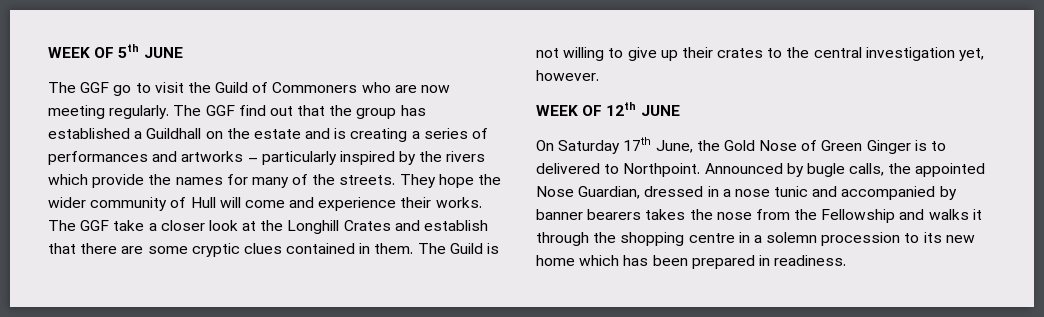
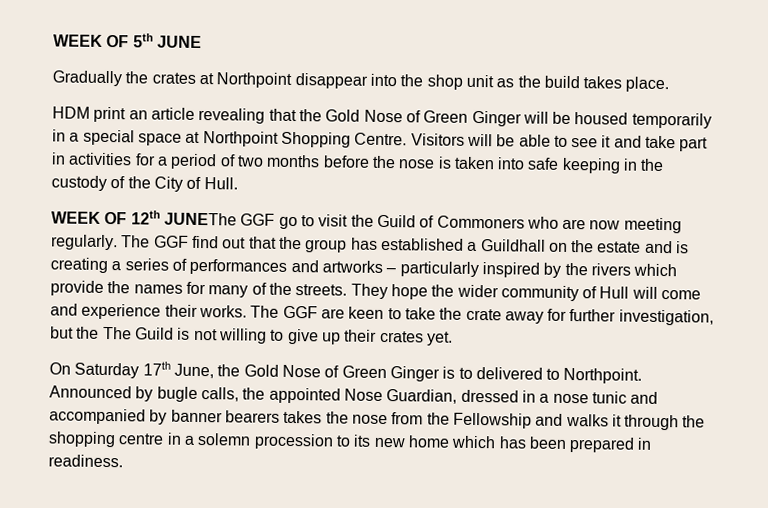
[48,82,76,93] The -> [52,70,670,93] [52,106,712,129] [52,129,709,152] [51,152,665,174] [51,175,238,192] [51,210,237,226] Gradually the crates at Northpoint disappear into the shop unit as the build takes place. // HDM print an article revealing that the Gold Nose of Green Ginger will be housed temporarily in a special space at Northpoint Shopping Centre. Visitors will be able to see it and take part in activities for a period of two months before the nose is taken into safe keeping in the custody of the City of Hull. // WEEK OF 12th JUNEThe
[113,220,489,234] [48,243,414,257] take a closer look at the Longhill Crates and establish that there are some cryptic clues contained in them. -> [320,306,714,326] [50,326,100,339] are keen to take the crate away for further investigation, but the
[767,47,985,61] [536,70,599,81] [536,102,680,116] to the central investigation yet, however. // WEEK OF 12th JUNE -> [426,331,453,346] yet.

